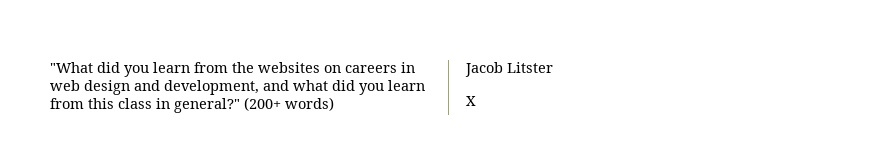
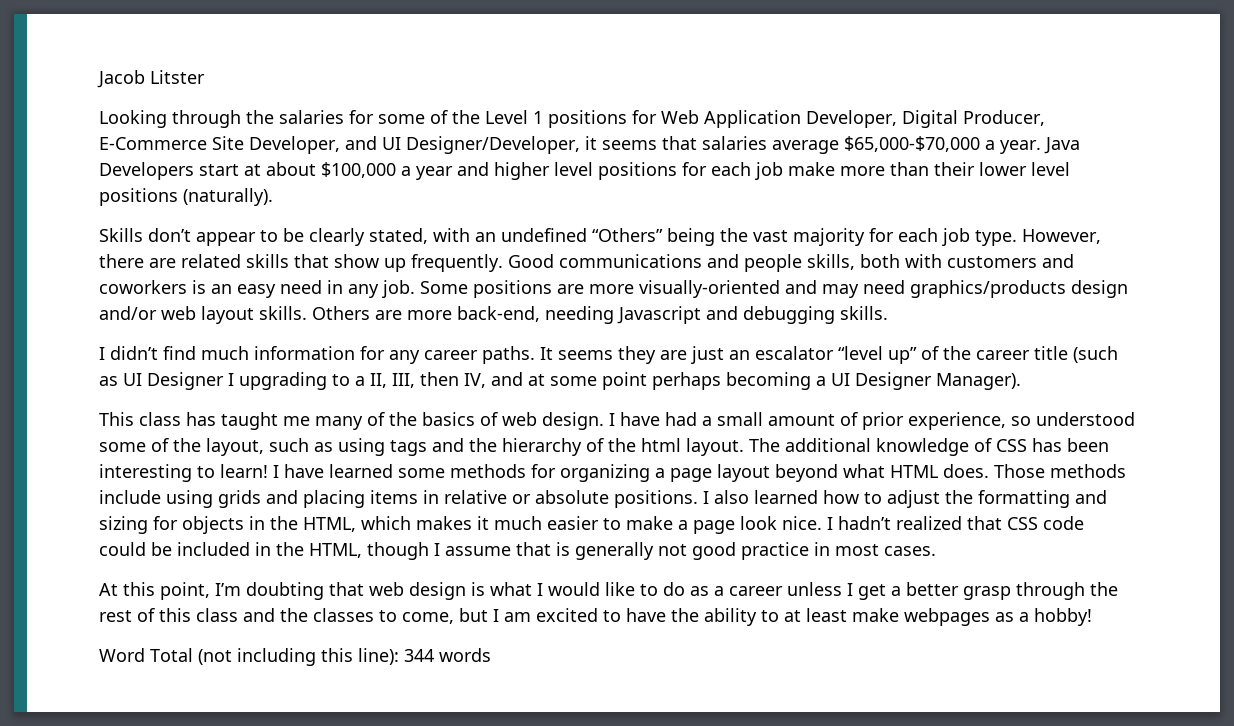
[50,62,415,77] [50,80,425,95] [50,97,334,113] [465,62,553,77] [466,96,476,106] "What did you learn from the websites on careers in web design and development, and what did you learn from this class in general?" (200+ words) // Jacob Litster // X -> [97,70,205,88] [99,110,1045,128] [99,136,1080,154] [99,162,1070,180] [99,188,273,206] [99,228,1101,246] [99,254,1074,272] [99,280,1128,298] [99,306,888,324] [99,346,1118,364] [99,372,1021,390] [99,412,1135,430] [99,438,1109,456] [99,464,1126,482] [99,490,1107,508] [99,516,1084,534] [99,542,936,560] [99,582,1118,600] [99,608,1092,626] [99,648,491,666] Jacob Litster // Looking through the salaries for some of the Level 1 positions for Web Application Developer, Digital Producer, E-Commerce Site Developer, and UI Designer/Developer, it seems that salaries average $65,000-$70,000 a year. Java Developers start at about $100,000 a year and higher level positions for each job make more than their lower level positions (naturally). // Skills don’t appear to be clearly stated, with an undefined “Others” being the vast majority for each job type. However, there are related skills that show up frequently. Good communications and people skills, both with customers and coworkers is an easy need in any job. Some positions are more visually-oriented and may need graphics/products design and/or web layout skills. Others are more back-end, needing Javascript and debugging skills. // I didn’t find much information for any career paths. It seems they are just an escalator “level up” of the career title (such as UI Designer I upgrading to a II, III, then IV, and at some point perhaps becoming a UI Designer Manager). // This class has taught me many of the basics of web design. I have had a small amount of prior experience, so understood some of the layout, such as using tags and the hierarchy of the html layout. The additional knowledge of CSS has been interesting to learn! I have learned some methods for organizing a page layout beyond what HTML does. Those methods include using grids and placing items in relative or absolute positions. I also learned how to adjust the formatting and sizing for objects in the HTML, which makes it much easier to make a page look nice. I hadn’t realized that CSS code could be included in the HTML, though I assume that is generally not good practice in most cases. // At this point, I’m doubting that web design is what I would like to do as a career unless I get a better grasp through the rest of this class and the classes to come, but I am excited to have the ability to at least make webpages as a hobby! // Word Total (not including this line): 344 words

